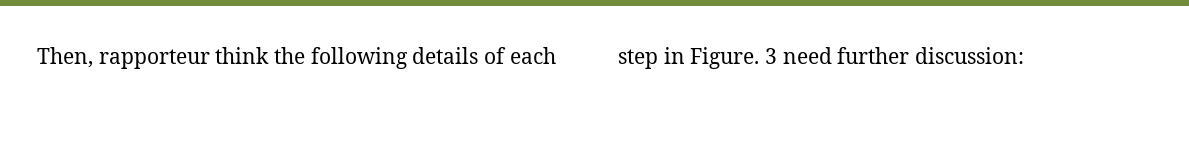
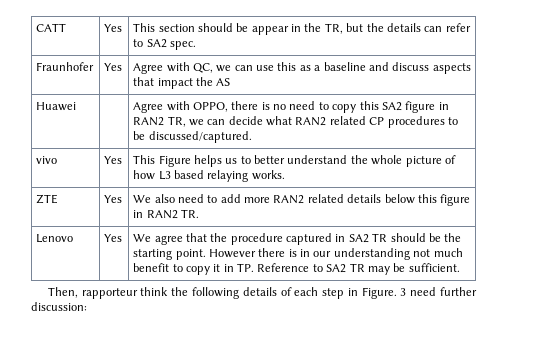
(37, 57) none -> [36,23,67,32] [104,24,123,32] [133,23,471,35] [133,39,196,50] [36,62,95,71] [104,63,123,71] [133,62,471,74] [133,77,231,89] [36,102,77,111] [133,101,449,113] [133,116,458,128] [133,131,252,143] [36,156,58,164] [104,156,123,164] [133,155,456,167] [133,170,285,182] [36,194,59,204] [104,195,123,203] [133,194,471,206] [133,209,199,219] [36,234,74,243] [104,234,123,242] [133,233,462,245] [133,248,463,260] [133,263,460,275] CATT | Yes | This section should be appear in the TR, but the details can refer to SA2 spec. // Fraunhofer | Yes | Agree with QC, we can use this as a baseline and discuss aspects that impact the AS // Huawei | | Agree with OPPO, there is no need to copy this SA2 figure in RAN2 TR, we can decide what RAN2 related CP procedures to be discussed/captured. // vivo | Yes | This Figure helps us to better understand the whole picture of how L3 based relaying works. // ZTE | Yes | We also need to add more RAN2 related details below this figure in RAN2 TR. // Lenovo | Yes | We agree that the procedure captured in SA2 TR should be the starting point. However there is in our understanding not much benefit to copy it in TP. Reference to SA2 TR may be sufficient. //

